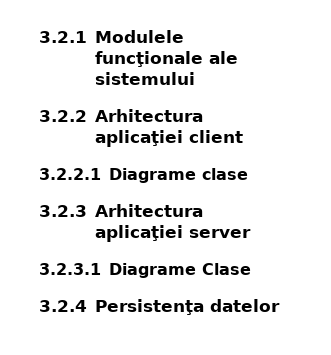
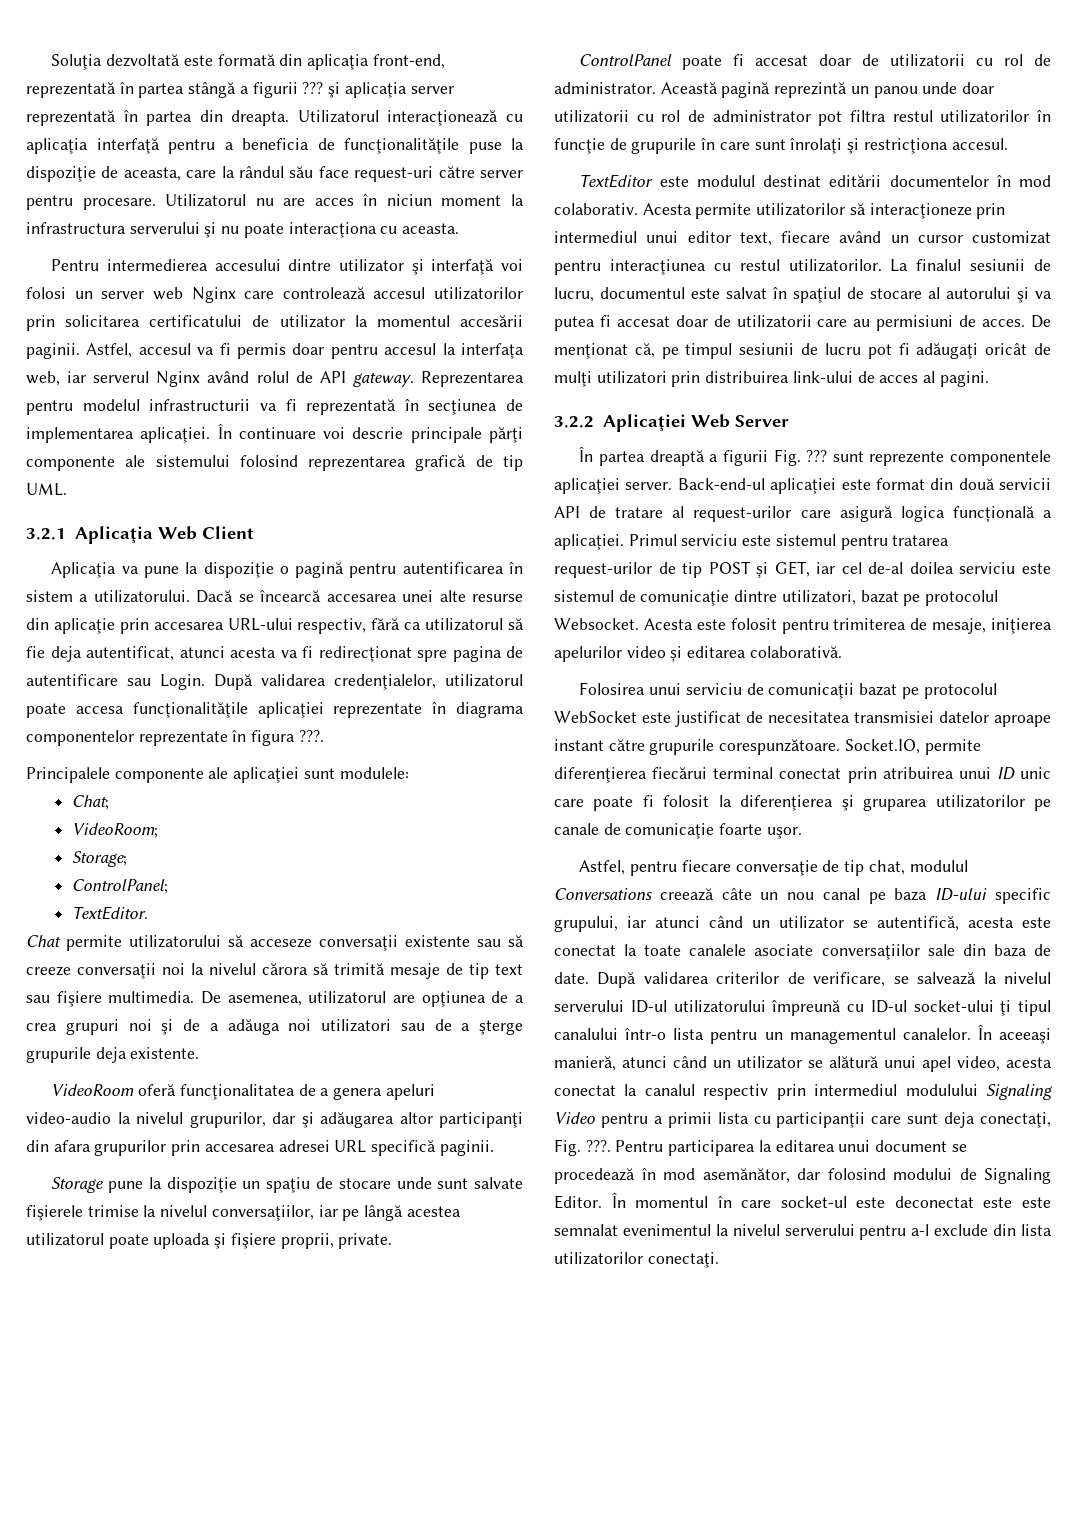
[39,30,185,43] [95,51,239,67] [95,72,196,85] [39,109,204,122] [95,130,244,147] [39,168,249,183] [39,204,204,217] [95,225,252,242] [39,263,252,278] [39,299,281,315] 3.2.1 Modulele funcţionale ale sistemului // 3.2.2 Arhitectura aplicaţiei client // 3.2.2.1 Diagrame clase // 3.2.3 Arhitectura aplicaţiei server // 3.2.3.1 Diagrame Clase // 3.2.4 Persistenţa datelor -> [51,54,445,70] [26,82,454,98] [26,110,523,126] [26,138,524,154] [26,166,523,182] [26,194,524,210] [26,222,460,238] [51,259,523,275] [26,287,523,303] [26,315,523,331] [26,343,524,359] [26,371,524,387] [26,399,523,415] [26,424,523,443] [26,455,523,471] [26,483,67,496] [26,526,254,544] [51,562,523,578] [26,590,524,603] [26,618,525,634] [26,646,523,662] [26,674,523,690] [26,702,524,718] [26,730,324,746] [26,767,409,783] [72,795,110,810] [72,823,159,838] [72,851,128,867] [72,879,169,894] [72,906,149,920] [26,935,524,951] [26,963,523,979] [26,991,524,1007] [26,1019,523,1035] [26,1047,200,1063] [51,1084,435,1100] [26,1112,523,1128] [26,1140,494,1156] [51,1177,524,1193] [26,1205,461,1221] [26,1233,393,1249] [579,54,1051,70] [554,82,995,98] [554,110,1051,126] [554,138,1008,154] [579,174,1051,188] [554,203,1006,219] [554,231,1051,246] [554,259,1051,275] [554,287,1052,303] [554,315,1051,331] [554,343,1051,359] [554,371,989,387] [554,414,789,432] [579,447,1051,466] [554,478,1051,494] [554,506,1052,522] [554,534,950,550] [554,561,1051,578] [554,590,999,606] [554,618,1052,634] [554,646,842,662] [579,682,997,699] [554,711,1051,727] [554,739,981,755] [554,767,1051,783] [554,795,1051,811] [554,823,802,839] [579,860,968,876] [554,888,1051,904] [554,916,1051,932] [554,944,1051,960] [554,972,1051,988] [554,1000,1051,1016] [554,1025,1051,1044] [554,1056,1052,1072] [554,1084,1052,1100] [554,1112,1051,1128] [554,1139,967,1156] [554,1168,1051,1184] [554,1193,1051,1209] [554,1224,1052,1240] [554,1252,719,1268] Soluţia dezvoltată este formată din aplicaţia front-end, reprezentată în partea stângă a figurii ??? şi aplicaţia server reprezentată în partea din dreapta. Utilizatorul interacţionează cu aplicaţia interfaţă pentru a beneficia de funcţionalităţile puse la dispoziţie de aceasta, care la rândul său face request-uri către server pentru procesare. Utilizatorul nu are acces în niciun moment la infrastructura serverului şi nu poate interacţiona cu aceasta. // Pentru intermedierea accesului dintre utilizator şi interfaţă voi folosi un server web Nginx care controlează accesul utilizatorilor prin solicitarea certificatului de utilizator la momentul accesării paginii. Astfel, accesul va fi permis doar pentru accesul la interfaţa web, iar serverul Nginx având rolul de API gateway. Reprezentarea pentru modelul infrastructurii va fi reprezentată în secţiunea de implementarea aplicaţiei. În continuare voi descrie principale părţi componente ale sistemului folosind reprezentarea grafică de tip UML. // 3.2.1 Aplicaţia Web Client // Aplicaţia va pune la dispoziţie o pagină pentru autentificarea în sistem a utilizatorului. Dacă se încearcă accesarea unei alte resurse din aplicaţie prin accesarea URL-ului respectiv, fără ca utilizatorul să fie deja autentificat, atunci acesta va fi redirecţionat spre pagina de autentificare sau Login. După validarea credenţialelor, utilizatorul poate accesa funcţionalităţile aplicaţiei reprezentate în diagrama componentelor reprezentate în figura ???. // Principalele componente ale aplicaţiei sunt modulele: // Chat; // VideoRoom; // Storage; // ControlPanel; // TextEditor. // Chat permite utilizatorului să acceseze conversaţii existente sau să creeze conversaţii noi la nivelul cărora să trimită mesaje de tip text sau fişiere multimedia. De asemenea, utilizatorul are opţiunea de a crea grupuri noi şi de a adăuga noi utilizatori sau de a şterge grupurile deja existente. // VideoRoom oferă funcţionalitatea de a genera apeluri video-audio la nivelul grupurilor, dar şi adăugarea altor participanţi din afara grupurilor prin accesarea adresei URL specifică paginii. // Storage pune la dispoziţie un spaţiu de stocare unde sunt salvate fişierele trimise la nivelul conversaţiilor, iar pe lângă acestea utilizatorul poate uploada şi fişiere proprii, private. // ControlPanel poate fi accesat doar de utilizatorii cu rol de administrator. Această pagină reprezintă un panou unde doar utilizatorii cu rol de administrator pot filtra restul utilizatorilor în funcţie de grupurile în care sunt înrolaţi şi restricţiona accesul. // TextEditor este modulul destinat editării documentelor în mod colaborativ. Acesta permite utilizatorilor să interacţioneze prin intermediul unui editor text, fiecare având un cursor customizat pentru interacţiunea cu restul utilizatorilor. La finalul sesiunii de lucru, documentul este salvat în spaţiul de stocare al autorului şi va putea fi accesat doar de utilizatorii care au permisiuni de acces. De menţionat că, pe timpul sesiunii de lucru pot fi adăugaţi oricât de mulţi utilizatori prin distribuirea link-ului de acces al pagini. // 3.2.2 Aplicaţiei Web Server // În partea dreaptă a figurii Fig. ??? sunt reprezente componentele aplicaţiei server. Back-end-ul aplicației este format din două servicii API de tratare al request-urilor care asigură logica funcțională a aplicației. Primul serviciu este sistemul pentru tratarea request-urilor de tip POST și GET, iar cel de-al doilea serviciu este sistemul de comunicaţie dintre utilizatori, bazat pe protocolul Websocket. Acesta este folosit pentru trimiterea de mesaje, iniţierea apelurilor video și editarea colaborativă. // Folosirea unui serviciu de comunicaţii bazat pe protocolul WebSocket este justificat de necesitatea transmisiei datelor aproape instant către grupurile corespunzătoare. Socket.IO, permite diferenţierea fiecărui terminal conectat prin atribuirea unui ID unic care poate fi folosit la diferenţierea şi gruparea utilizatorilor pe canale de comunicaţie foarte uşor. // Astfel, pentru fiecare conversaţie de tip chat, modulul Conversations creează câte un nou canal pe baza ID-ului specific grupului, iar atunci când un utilizator se autentifică, acesta este conectat la toate canalele asociate conversaţiilor sale din baza de date. După validarea criterilor de verificare, se salvează la nivelul serverului ID-ul utilizatorului împreună cu ID-ul socket-ului ţi tipul canalului într-o lista pentru un managementul canalelor. În aceeaşi manieră, atunci când un utilizator se alătură unui apel video, acesta conectat la canalul respectiv prin intermediul modulului Signaling Video pentru a primii lista cu participanţii care sunt deja conectaţi, Fig. ???. Pentru participarea la editarea unui document se procedează în mod asemănător, dar folosind modului de Signaling Editor. În momentul în care socket-ul este deconectat este este semnalat evenimentul la nivelul serverului pentru a-l exclude din lista utilizatorilor conectaţi.

